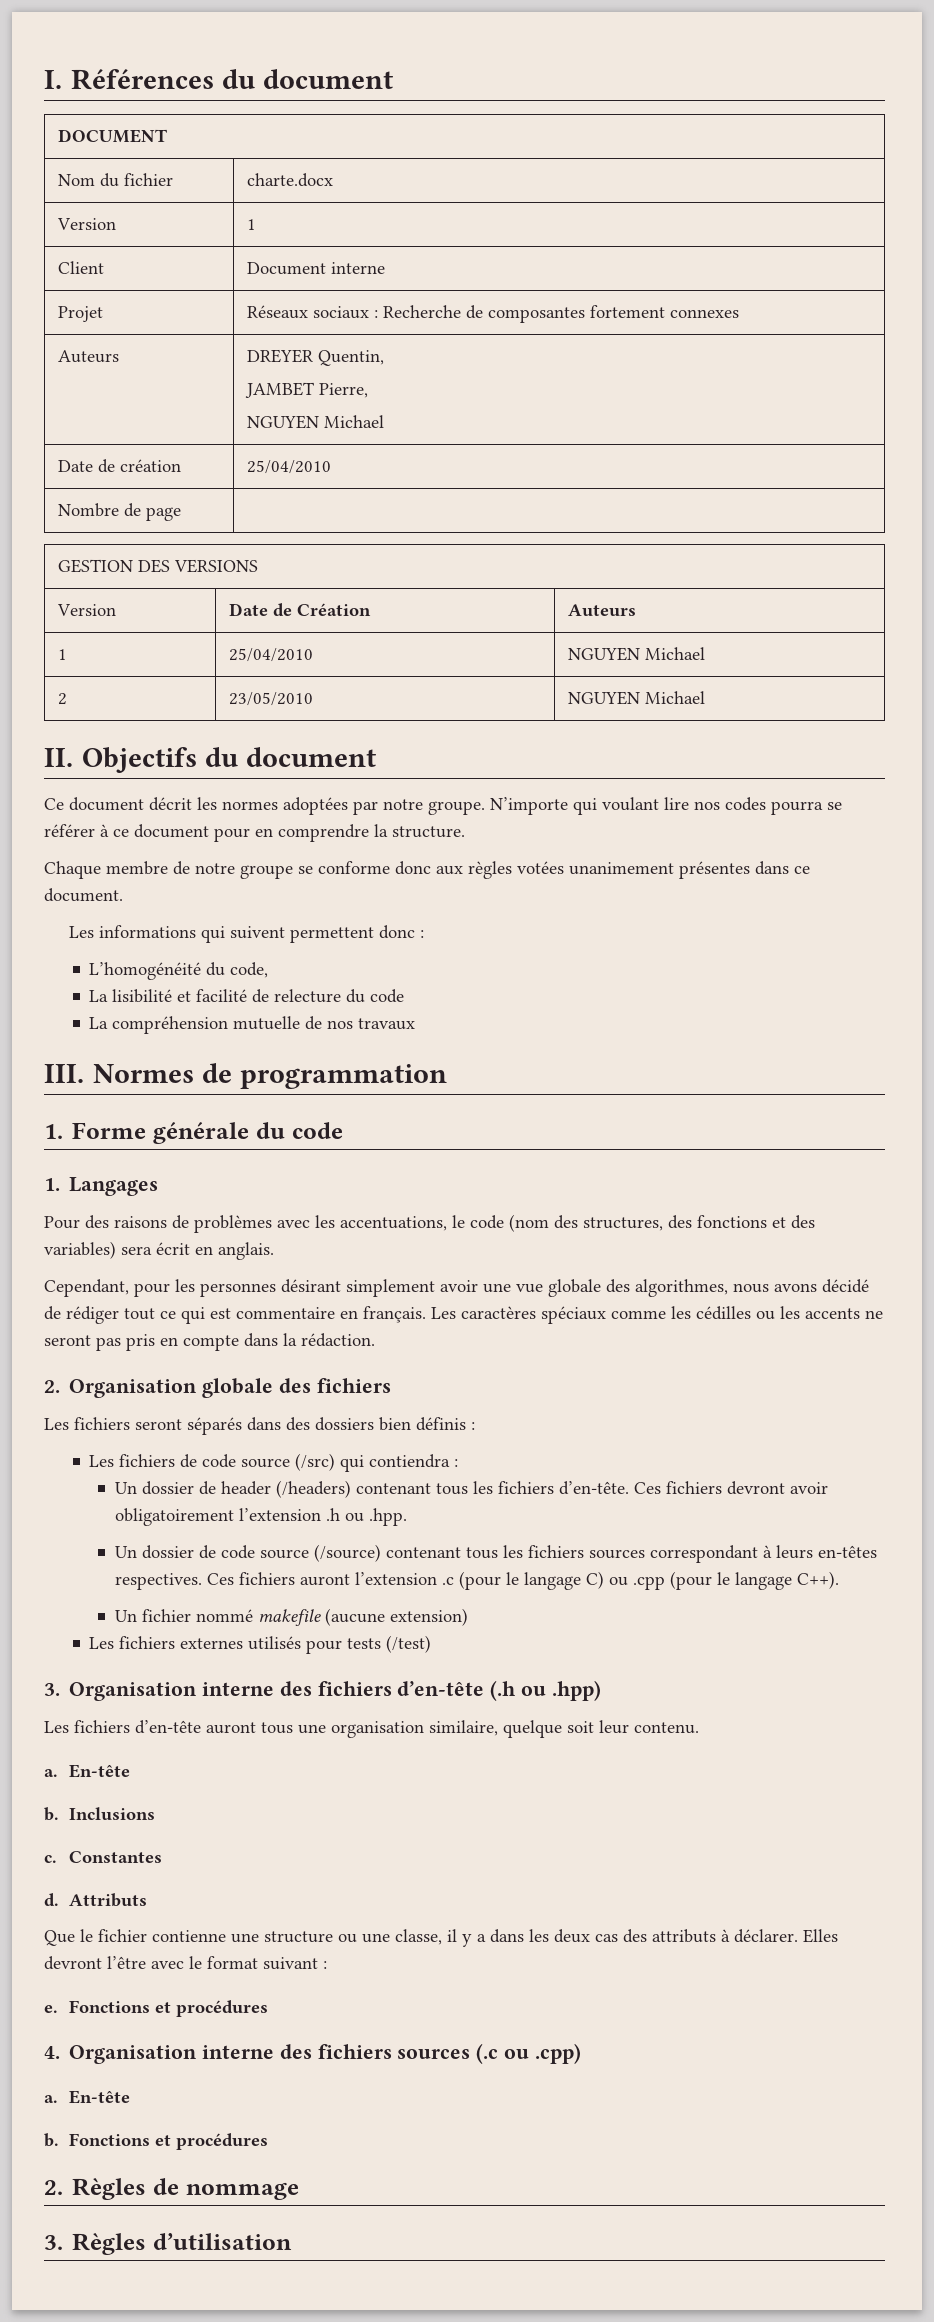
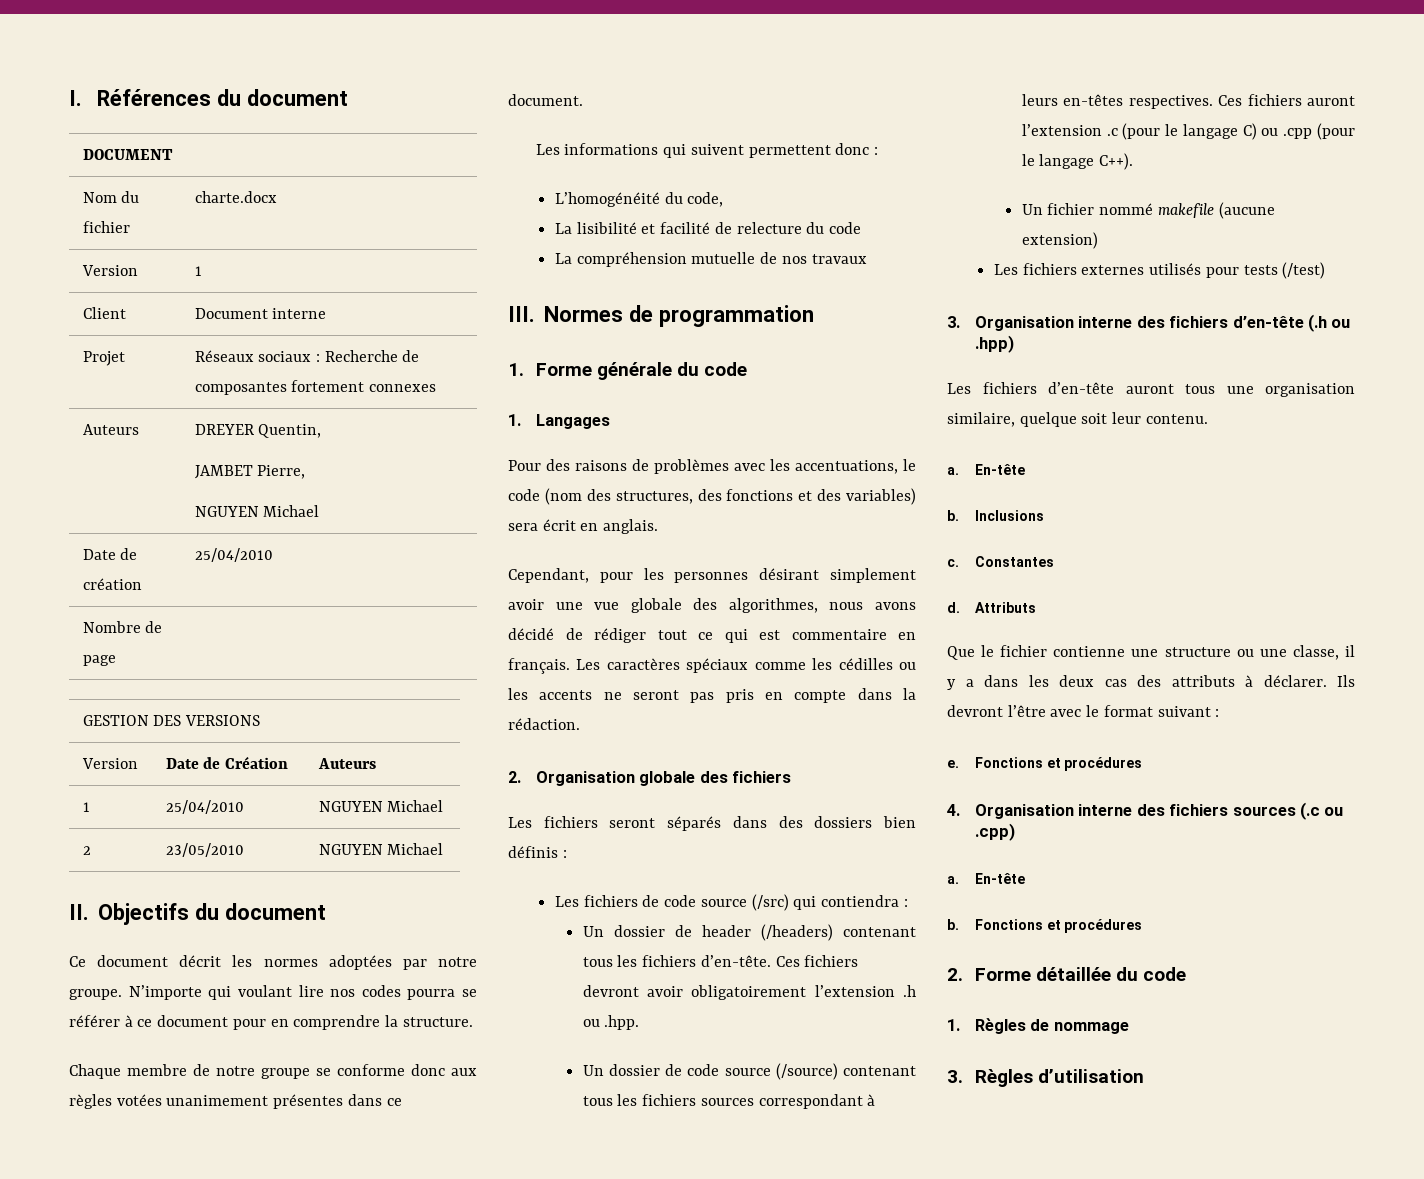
[803,1929,838,1943] Elles -> [1337,675,1355,687] Ils
(63, 2187) none -> [974,967,1187,981] [947,1019,960,1031] Forme détaillée du code // 1.

